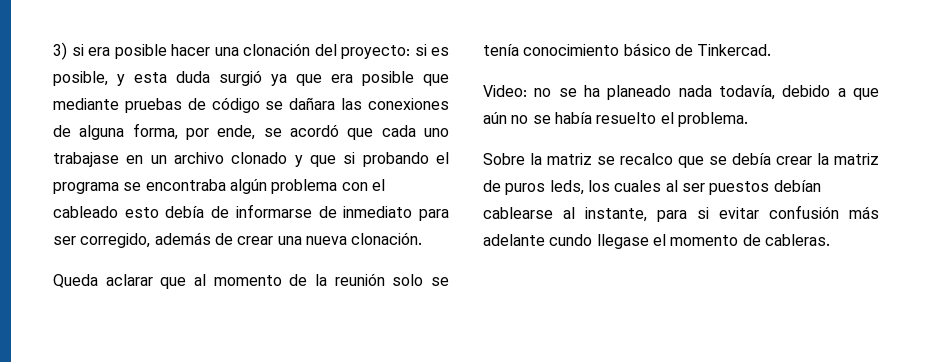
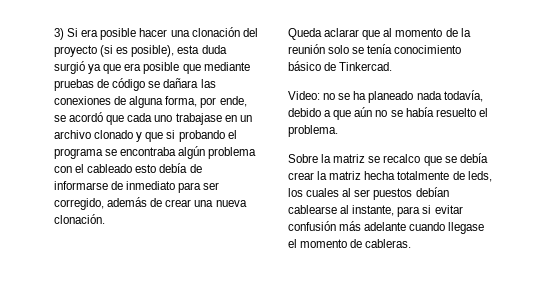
[71,44,84,56] si -> [67,28,79,37] Si
[341,44,449,59] [53,71,125,86] proyecto: si es posible, y -> [54,45,175,57] proyecto (si es posible),
[483,180,546,195] de puros -> [364,171,465,180] hecha totalmente de
[549,234,593,246] cundo -> [409,222,446,231] cuando

